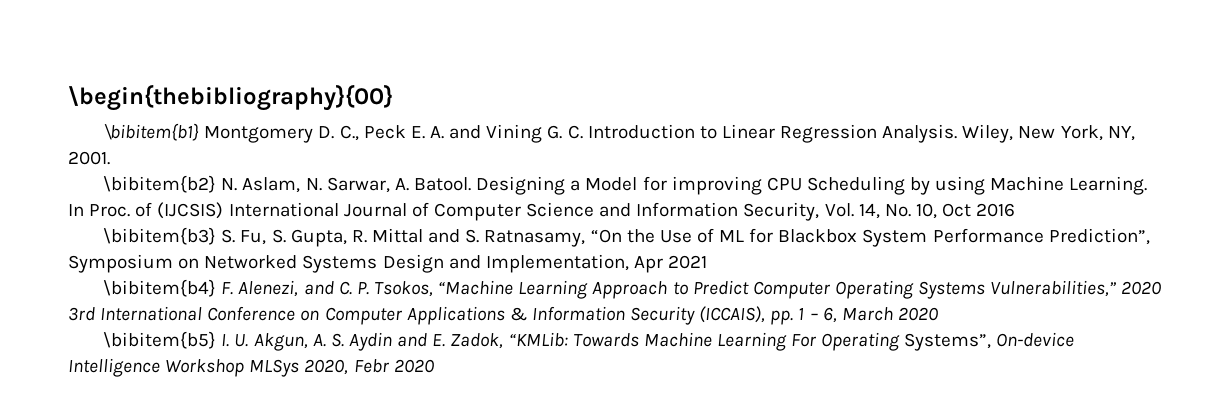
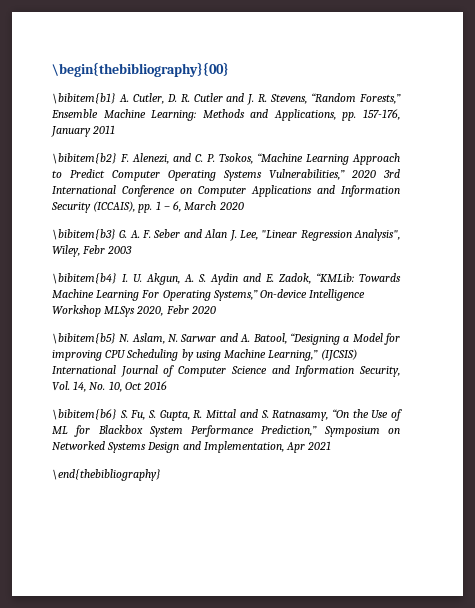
[204,124,1135,143] [68,151,110,165] [103,175,1148,195] [68,202,1016,221] [103,227,1150,247] [68,254,708,273] [103,279,217,297] Montgomery D. C., Peck E. A. and Vining G. C. Introduction to Linear Regression Analysis. Wiley, New York, NY, 2001. // \bibitem{b2} N. Aslam, N. Sarwar, A. Batool. Designing a Model for improving CPU Scheduling by using Machine Learning. In Proc. of (IJCSIS) International Journal of Computer Science and Information Security, Vol. 14, No. 10, Oct 2016 // \bibitem{b3} S. Fu, S. Gupta, R. Mittal and S. Ratnasamy, “On the Use of ML for Blackbox System Performance Prediction”, Symposium on Networked Systems Design and Implementation, Apr 2021 // \bibitem{b4} -> [118,93,401,105] [51,109,400,121] [51,125,116,137] [52,153,117,164] A. Cutler, D. R. Cutler and J. R. Stevens, “Random Forests,” Ensemble Machine Learning: Methods and Applications, pp. 157-176, January 2011 // \bibitem{b2}
[509,307,527,321] & -> [317,185,335,194] and
[103,331,217,349] \bibitem{b5} -> [52,229,401,241] [52,245,133,257] [52,273,117,284] \bibitem{b3} G. A. F. Seber and Alan J. Lee, "Linear Regression Analysis", Wiley, Febr 2003 // \bibitem{b4}
[904,333,992,351] Systems”, -> [212,290,258,301] Systems,”
(435, 366) none -> [52,333,401,345] [52,349,357,361] [52,365,400,377] [52,381,168,392] [52,409,402,421] [52,425,400,437] [52,441,332,453] [52,469,161,481] // \bibitem{b5} N. Aslam, N. Sarwar and A. Batool, “Designing a Model for improving CPU Scheduling by using Machine Learning,” (IJCSIS) International Journal of Computer Science and Information Security, Vol. 14, No. 10, Oct 2016 // \bibitem{b6} S. Fu, S. Gupta, R. Mittal and S. Ratnasamy, “On the Use of ML for Blackbox System Performance Prediction,” Symposium on Networked Systems Design and Implementation, Apr 2021 // \end{thebibliography}

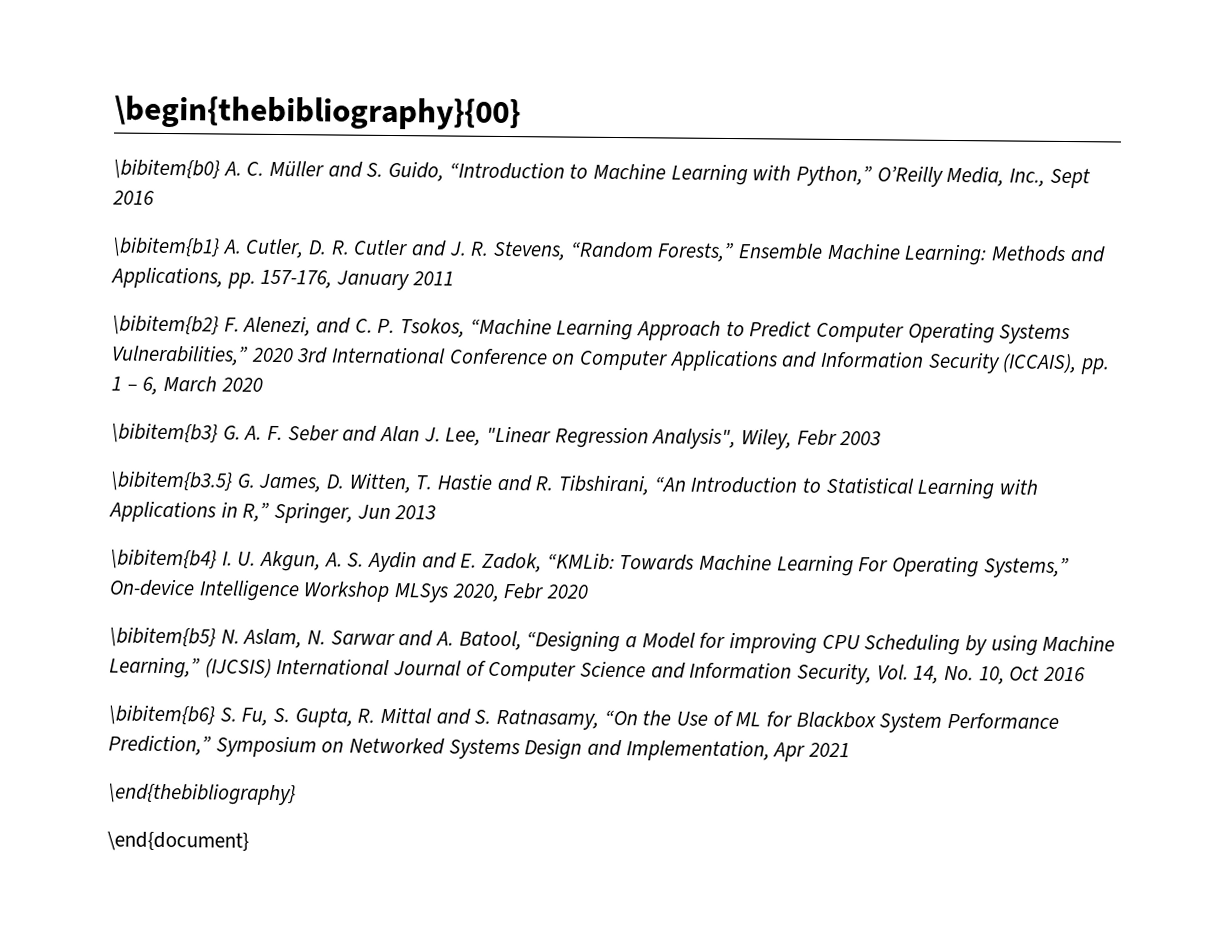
(229, 69) none -> [113,158,1091,189] [112,190,155,205] // \bibitem{b0} A. C. Müller and S. Guido, “Introduction to Machine Learning with Python,” O’Reilly Media, Inc., Sept 2016
(133, 250) none -> [110,470,1039,500] [108,500,437,524] // \bibitem{b3.5} G. James, D. Witten, T. Hastie and R. Tibshirani, “An Introduction to Statistical Learning with Applications in R,” Springer, Jun 2013
(161, 475) none -> [107,831,249,852] // \end{document}

